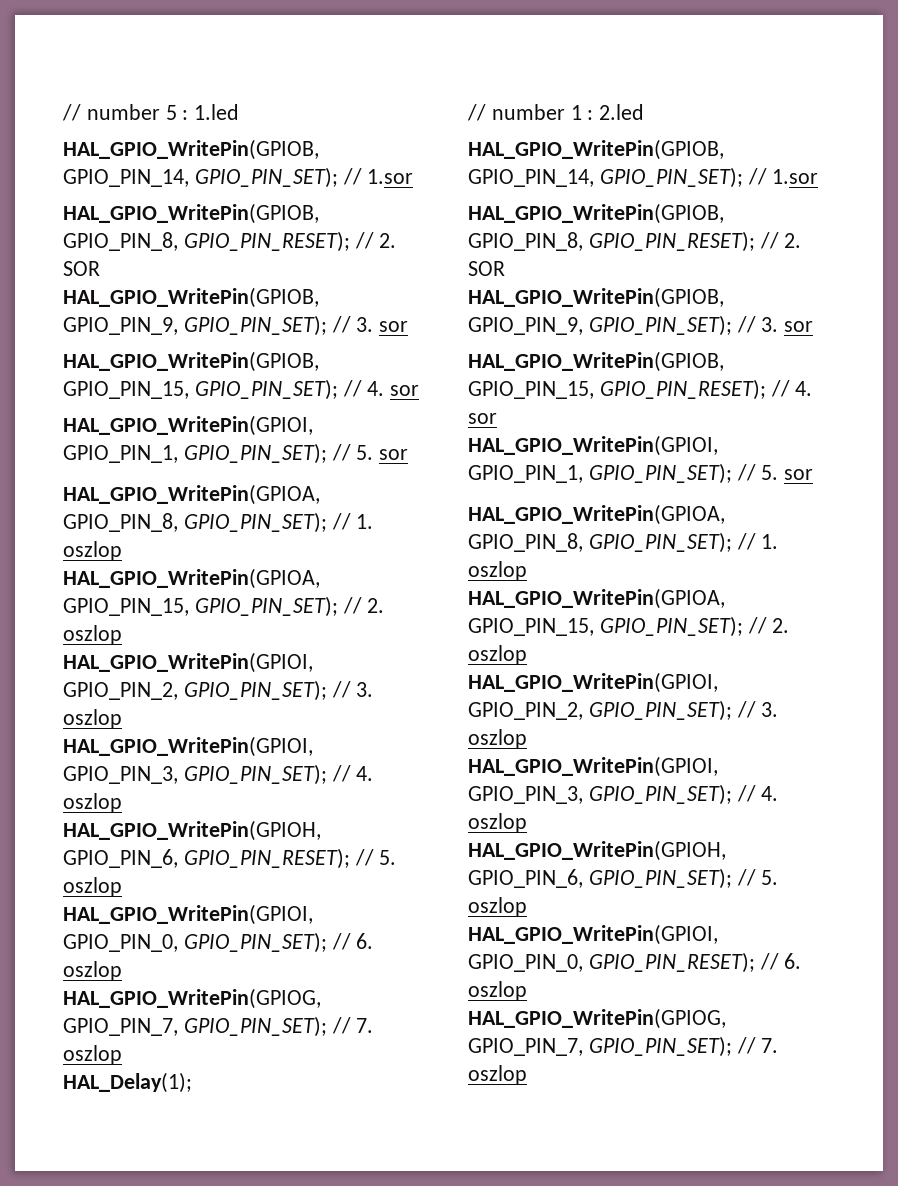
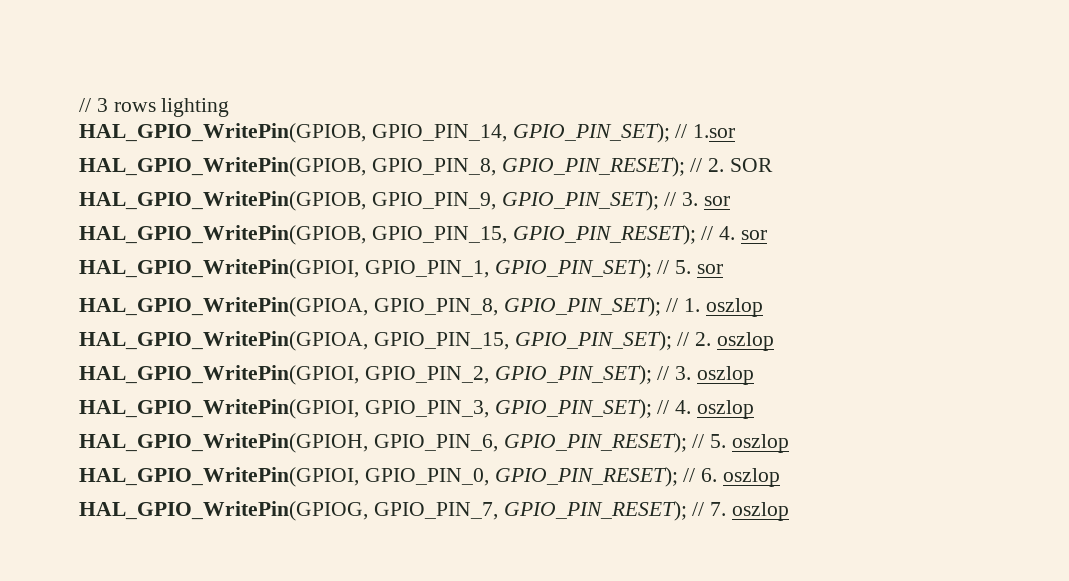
[62,104,240,121] [63,139,319,160] [63,167,414,188] [63,203,319,224] [63,231,397,252] [63,261,100,276] [63,287,319,308] [63,315,409,336] [63,351,319,372] [63,379,420,400] [63,415,313,436] [63,443,409,464] [63,484,320,505] [63,512,374,533] [63,541,122,561] [63,568,320,589] [63,596,385,617] [63,625,122,645] [63,652,313,673] [63,680,374,701] [63,709,122,729] [63,736,313,757] [63,764,374,785] [63,793,122,813] [63,820,321,841] [63,848,397,869] [63,877,122,897] [63,904,313,925] [63,932,374,953] [63,961,122,981] [63,988,321,1009] [63,1016,374,1037] [63,1045,122,1065] [63,1072,192,1093] [467,104,645,121] // number 5 : 1.led // HAL_GPIO_WritePin(GPIOB, GPIO_PIN_14, GPIO_PIN_SET); // 1.sor // HAL_GPIO_WritePin(GPIOB, GPIO_PIN_8, GPIO_PIN_RESET); // 2. SOR // HAL_GPIO_WritePin(GPIOB, GPIO_PIN_9, GPIO_PIN_SET); // 3. sor // HAL_GPIO_WritePin(GPIOB, GPIO_PIN_15, GPIO_PIN_SET); // 4. sor // HAL_GPIO_WritePin(GPIOI, GPIO_PIN_1, GPIO_PIN_SET); // 5. sor // HAL_GPIO_WritePin(GPIOA, GPIO_PIN_8, GPIO_PIN_SET); // 1. oszlop // HAL_GPIO_WritePin(GPIOA, GPIO_PIN_15, GPIO_PIN_SET); // 2. oszlop // HAL_GPIO_WritePin(GPIOI, GPIO_PIN_2, GPIO_PIN_SET); // 3. oszlop // HAL_GPIO_WritePin(GPIOI, GPIO_PIN_3, GPIO_PIN_SET); // 4. oszlop // HAL_GPIO_WritePin(GPIOH, GPIO_PIN_6, GPIO_PIN_RESET); // 5. oszlop // HAL_GPIO_WritePin(GPIOI, GPIO_PIN_0, GPIO_PIN_SET); // 6. oszlop // HAL_GPIO_WritePin(GPIOG, GPIO_PIN_7, GPIO_PIN_SET); // 7. oszlop // HAL_Delay(1); // // number 1 : 2.led -> [79,98,230,117] // 3 rows lighting
[588,868,732,889] GPIO_PIN_SET); -> [503,433,687,453] GPIO_PIN_RESET);
[588,1036,732,1057] GPIO_PIN_SET); -> [503,501,687,521] GPIO_PIN_RESET);

